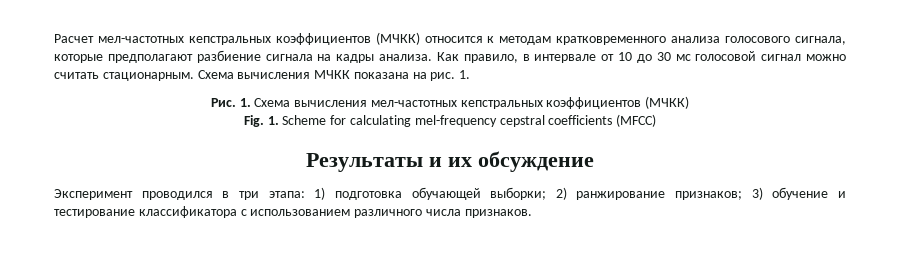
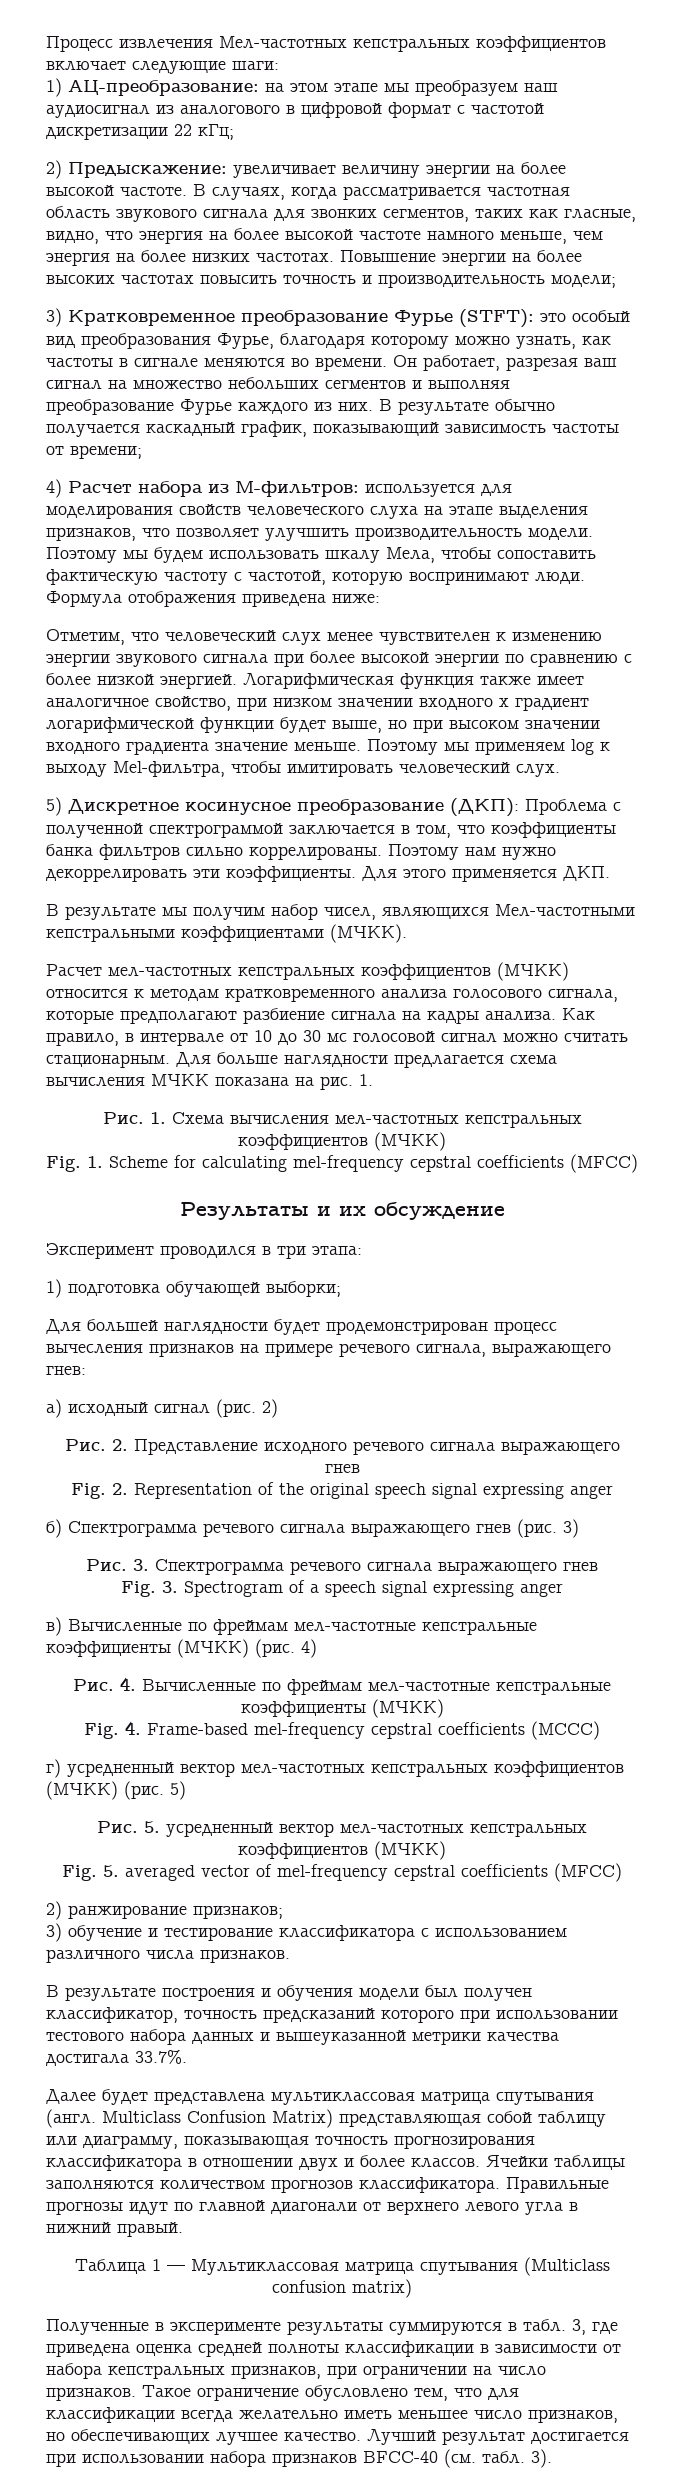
(54, 38) none -> [46,36,606,52] [46,61,279,74] [46,78,558,97] [46,102,544,118] [46,124,234,140] [46,160,566,179] [46,184,570,200] [46,206,636,222] [46,228,603,244] [46,250,582,266] [46,274,616,288] [46,308,630,328] [46,333,611,349] [46,355,617,371] [46,377,510,390] [46,399,555,415] [46,421,619,437] [46,445,142,459] [46,479,512,498] [46,504,588,519] [46,527,593,541] [46,547,596,563] [46,569,585,585] [46,591,380,607] [46,629,602,645] [46,651,632,667] [46,673,584,689] [46,696,589,711] [46,717,600,733] [46,739,610,755] [46,761,560,777] [46,797,621,817] [46,822,616,838] [46,844,556,860] [46,866,610,882] [46,904,635,920] [46,924,407,943] Процесс извлечения Мел-частотных кепстральных коэффициентов включает следующие шаги: // 1) АЦ-преобразование: на этом этапе мы преобразуем наш аудиосигнал из аналогового в цифровой формат с частотой дискретизации 22 кГц; // 2) Предыскажение: увеличивает величину энергии на более высокой частоте. В случаях, когда рассматривается частотная область звукового сигнала для звонких сегментов, таких как гласные, видно, что энергия на более высокой частоте намного меньше, чем энергия на более низких частотах. Повышение энергии на более высоких частотах повысить точность и производительность модели; // 3) Кратковременное преобразование Фурье (STFT): это особый вид преобразования Фурье, благодаря которому можно узнать, как частоты в сигнале меняются во времени. Он работает, разрезая ваш сигнал на множество небольших сегментов и выполняя преобразование Фурье каждого из них. В результате обычно получается каскадный график, показывающий зависимость частоты от времени; // 4) Расчет набора из M-фильтров: используется для моделирования свойств человеческого слуха на этапе выделения признаков, что позволяет улучшить производительность модели. Поэтому мы будем использовать шкалу Мела, чтобы сопоставить фактическую частоту с частотой, которую воспринимают люди. Формула отображения приведена ниже: // Отметим, что человеческий слух менее чувствителен к изменению энергии звукового сигнала при более высокой энергии по сравнению с более низкой энергией. Логарифмическая функция также имеет аналогичное свойство, при низком значении входного x градиент логарифмической функции будет выше, но при высоком значении входного градиента значение меньше. Поэтому мы применяем log к выходу Mel-фильтра, чтобы имитировать человеческий слух. // 5) Дискретное косинусное преобразование (ДКП): Проблема с полученной спектрограммой заключается в том, что коэффициенты банка фильтров сильно коррелированы. Поэтому нам нужно декоррелировать эти коэффициенты. Для этого применяется ДКП. // В результате мы получим набор чисел, являющихся Мел-частотными кепстральными коэффициентами (МЧКК). //
[197,70,234,79] Схема -> [176,1052,557,1068] Для больше наглядности предлагается схема
(305, 194) none -> (362, 1250) //
(547, 193) none -> [46,1319,557,1335] [46,1343,611,1357] [46,1366,86,1375] [46,1399,278,1418] [64,1439,620,1455] [324,1464,360,1473] [71,1482,613,1499] [46,1519,579,1538] [86,1559,598,1575] [121,1580,563,1597] [46,1617,537,1636] [46,1639,317,1658] [73,1677,611,1695] [240,1699,444,1718] [84,1721,600,1740] [46,1759,624,1778] [46,1781,186,1800] [97,1821,587,1837] [238,1841,446,1860] [62,1863,622,1882] // Для большей наглядности будет продемонстрирован процесс вычесления признаков на примере речевого сигнала, выражающего гнев: // а) исходный сигнал (рис. 2) // Рис. 2. Представление исходного речевого сигнала выражающего гнев // Fig. 2. Representation of the original speech signal expressing anger // б) Спектрограмма речевого сигнала выражающего гнев (рис. 3) // Рис. 3. Спектрограмма речевого сигнала выражающего гнев // Fig. 3. Spectrogram of a speech signal expressing anger // в) Вычисленные по фреймам мел-частотные кепстральные коэффициенты (МЧКК) (рис. 4) // Рис. 4. Вычисленные по фреймам мел-частотные кепстральные коэффициенты (МЧКК) // Fig. 4. Frame-based mel-frequency cepstral coefficients (MCCC) // г) усредненный вектор мел-частотных кепстральных коэффициентов (МЧКК) (рис. 5) // Рис. 5. усредненный вектор мел-частотных кепстральных коэффициентов (МЧКК) // Fig. 5. averaged vector of mel-frequency cepstral coefficients (MFCC) //
(743, 195) none -> (283, 1912) //
(532, 213) none -> [46,1985,532,2001] [46,2007,618,2023] [46,2029,559,2045] [46,2049,187,2066] [46,2089,594,2105] [46,2109,606,2128] [46,2135,535,2149] [46,2155,625,2171] [46,2177,609,2193] [46,2200,578,2215] [46,2222,183,2237] [74,2257,610,2276] [272,2279,412,2298] [46,2319,618,2335] [46,2341,621,2357] [46,2363,546,2379] [46,2385,519,2401] [46,2407,618,2423] [46,2429,629,2445] [46,2449,552,2468] // В результате построения и обучения модели был получен классификатор, точность предсказаний которого при использовании тестового набора данных и вышеуказанной метрики качества достигала 33.7%. // Далее будет представлена мультиклассовая матрица спутывания (англ. Multiclass Confusion Matrix) представляющая собой таблицу или диаграмму, показывающая точность прогнозирования классификатора в отношении двух и более классов. Ячейки таблицы заполняются количеством прогнозов классификатора. Правильные прогнозы идут по главной диагонали от верхнего левого угла в нижний правый. // Таблица 1 — Мультиклассовая матрица спутывания (Multiclass confusion matrix) // Полученные в эксперименте результаты суммируются в табл. 3, где приведена оценка средней полноты классификации в зависимости от набора кепстральных признаков, при ограничении на число признаков. Такое ограничение обусловлено тем, что для классификации всегда желательно иметь меньшее число признаков, но обеспечивающих лучшее качество. Лучший результат достигается при использовании набора признаков BFCC-40 (см. табл. 3).

